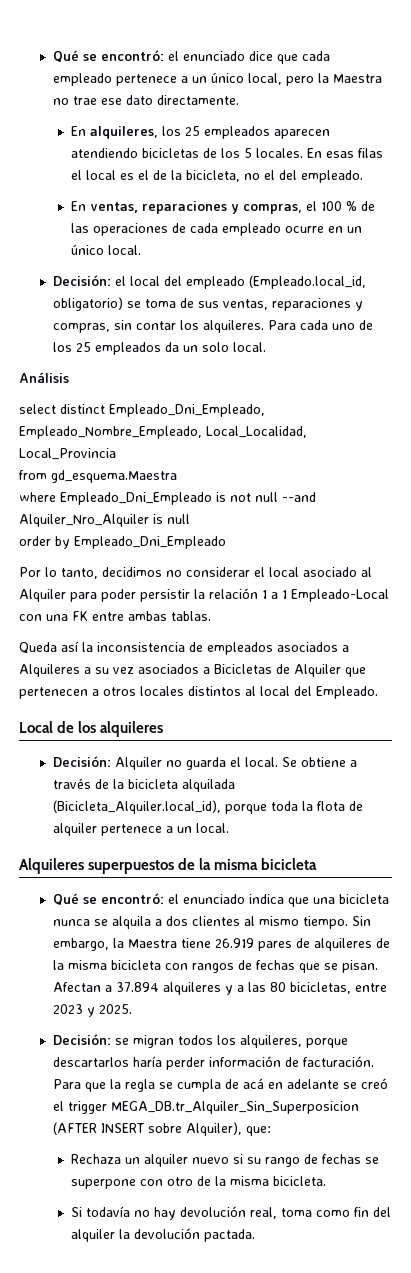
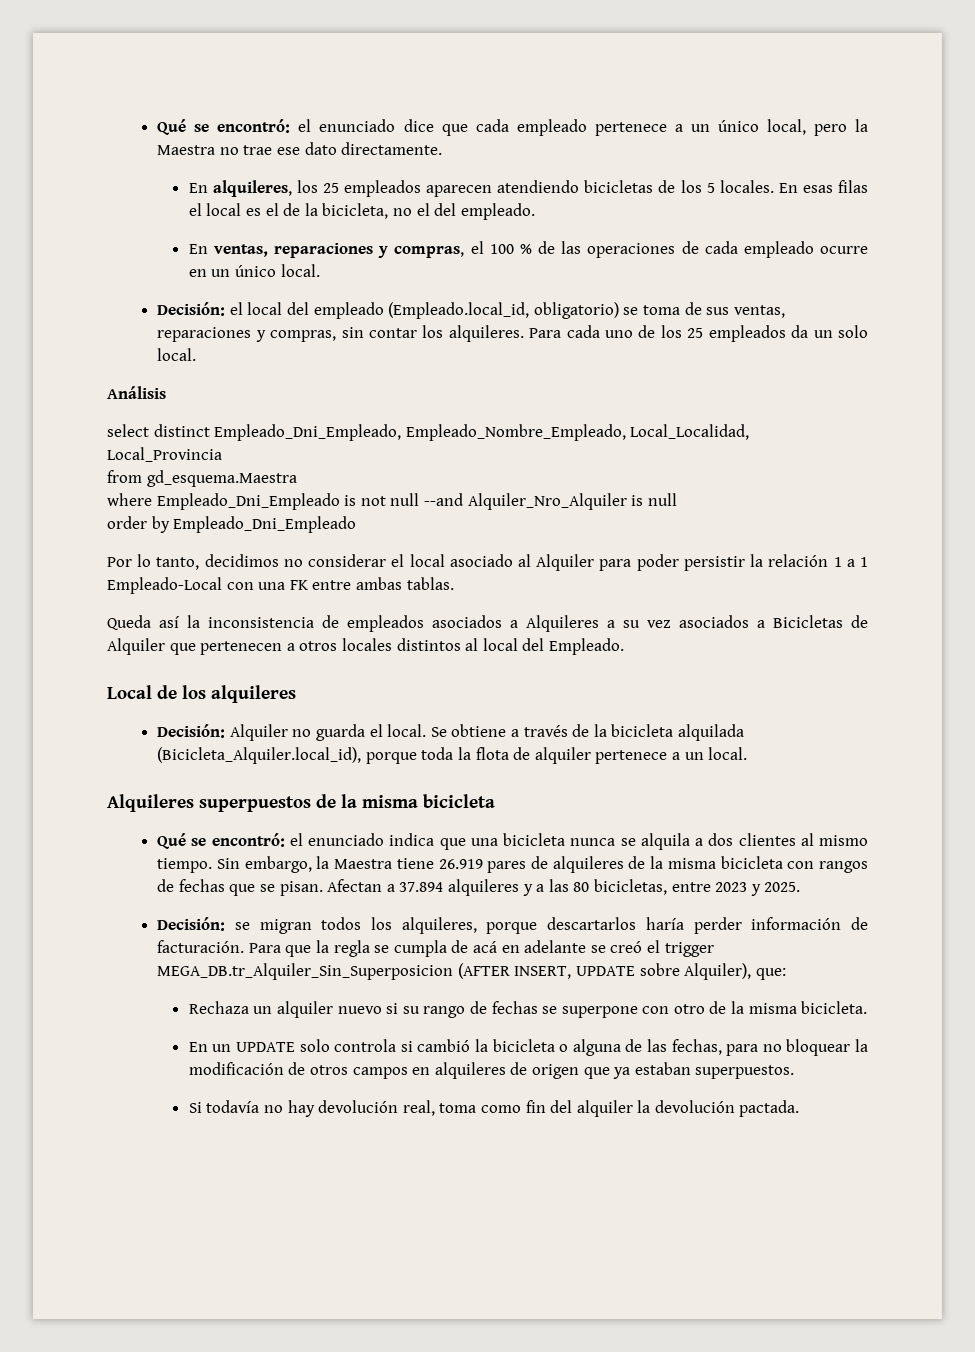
[100,1123,144,1133] INSERT -> [514,966,636,979] INSERT, UPDATE
(326, 1181) none -> [188,1039,869,1056] [188,1062,795,1079] // En un UPDATE solo controla si cambió la bicicleta o alguna de las fechas, para no bloquear la modificación de otros campos en alquileres de origen que ya estaban superpuestos.

